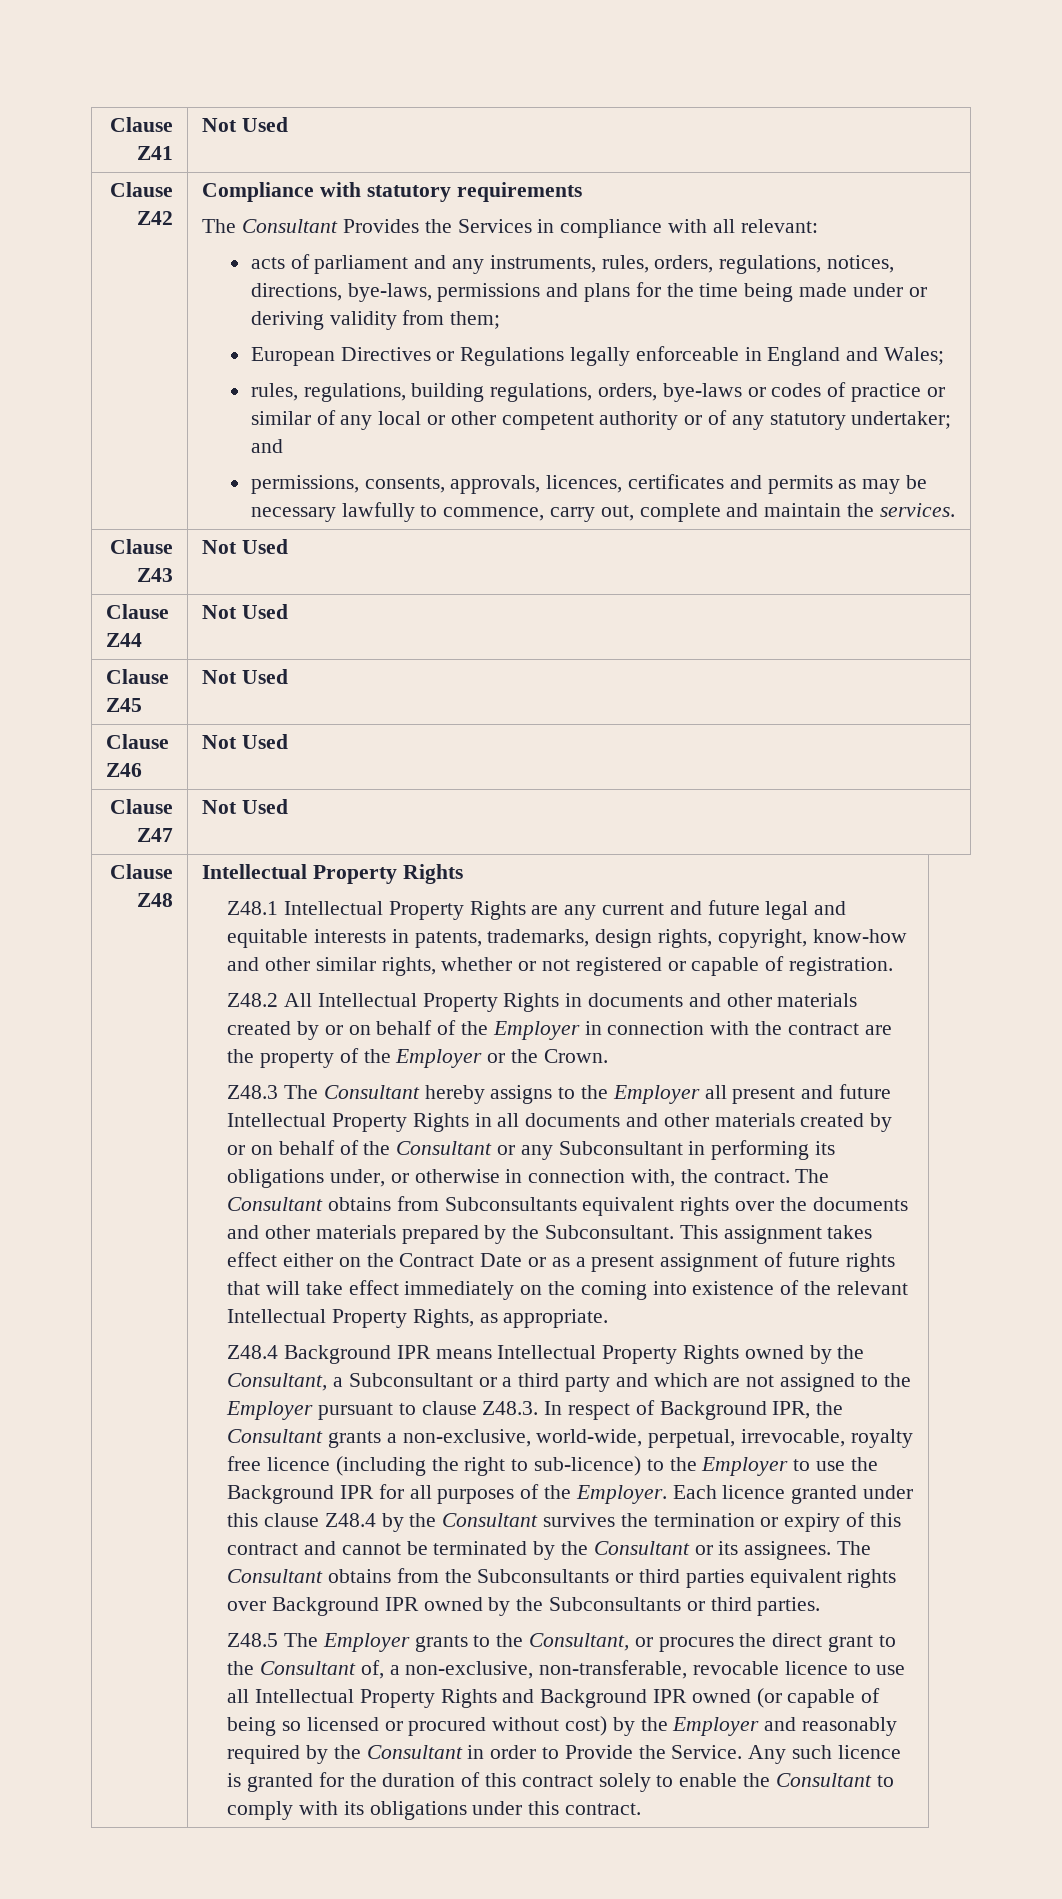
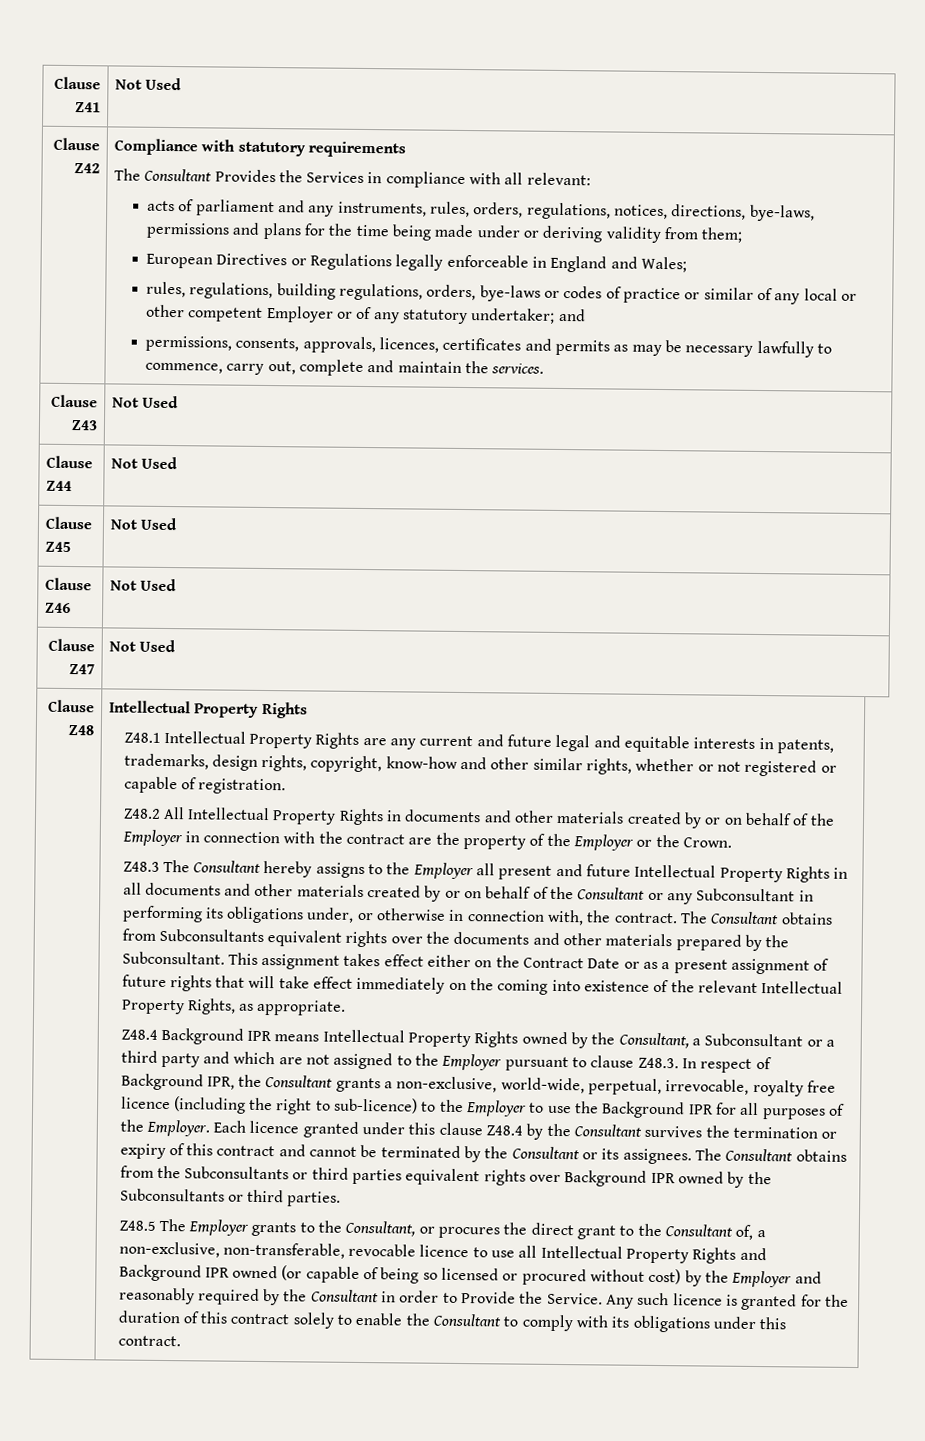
[599,411,679,430] authority -> [266,305,334,323] Employer

